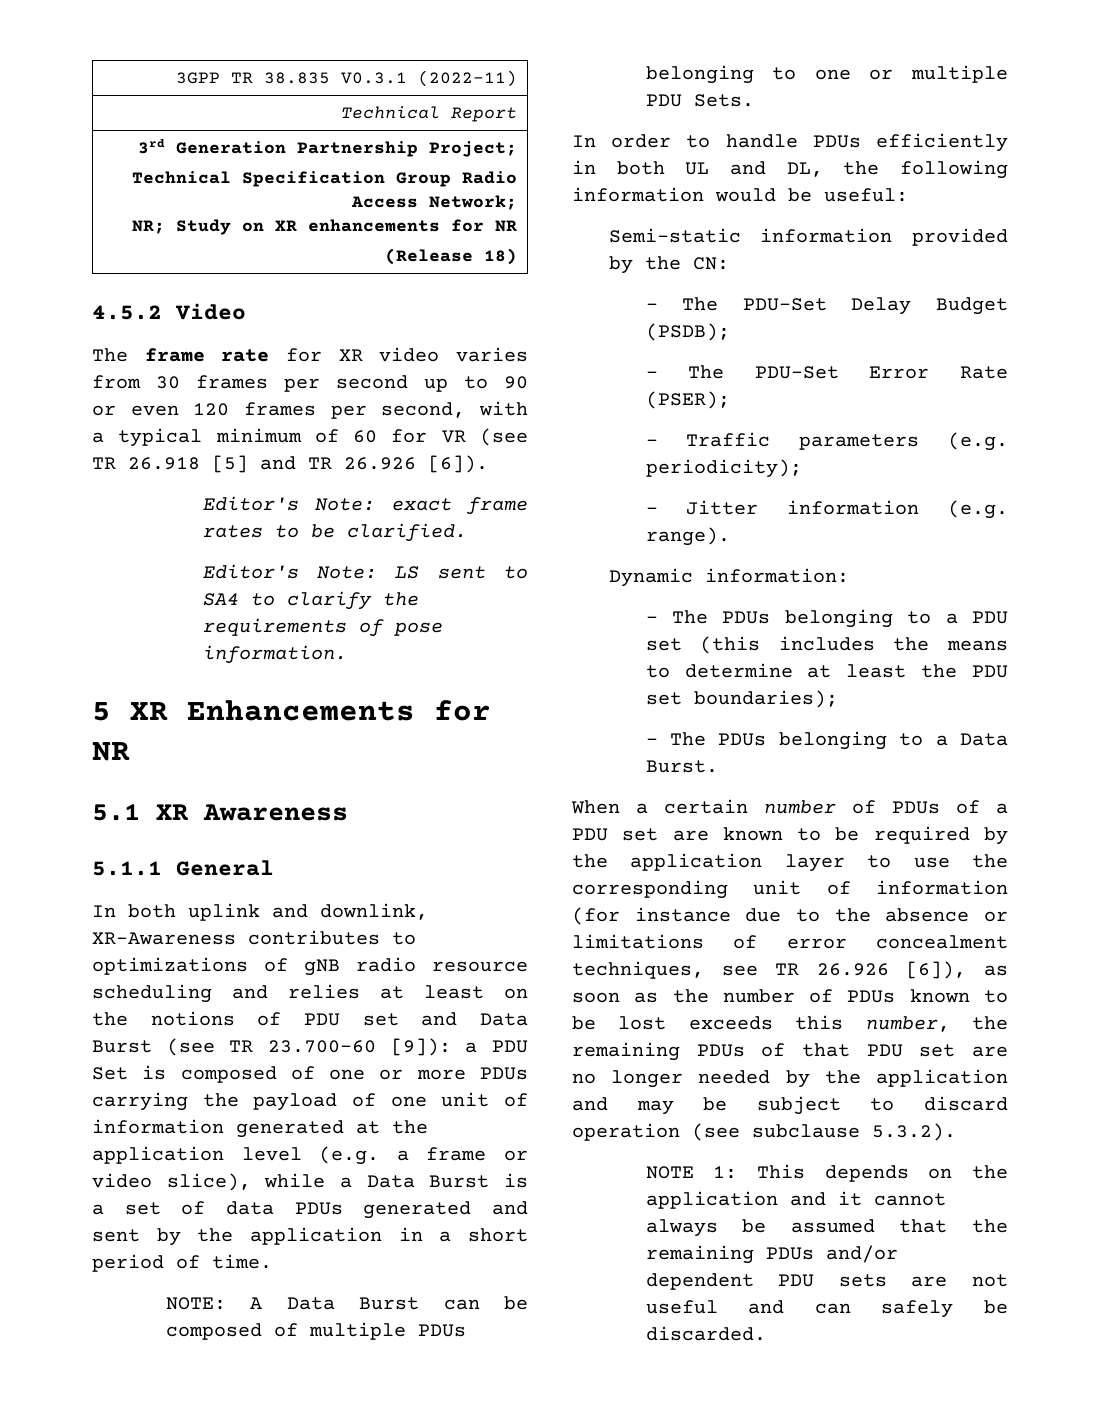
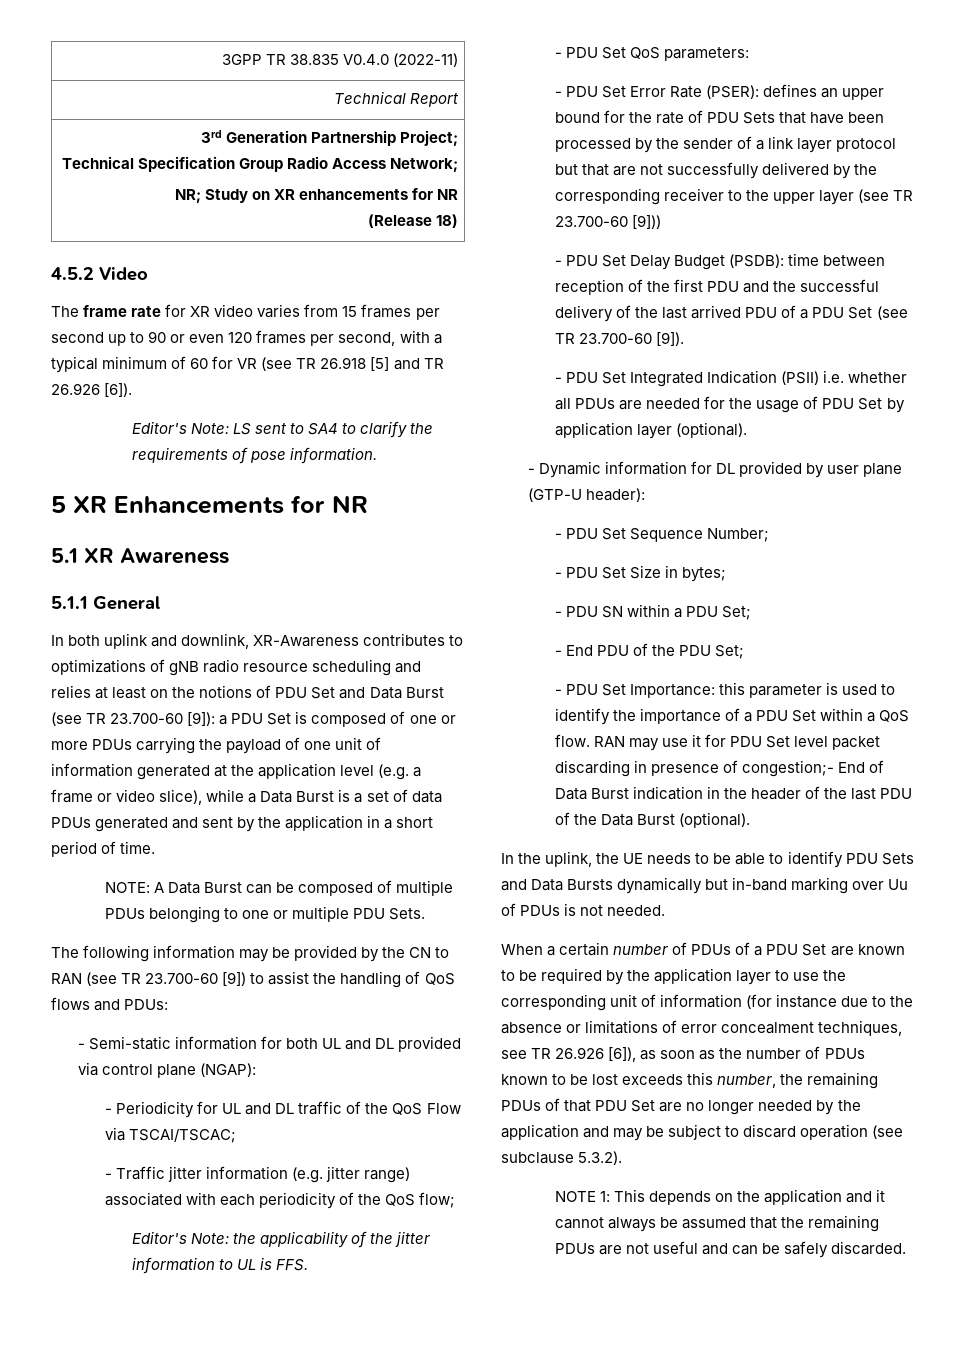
[340,72,407,84] V0.3.1 -> [343,54,390,65] V0.4.0
[156,376,180,389] 30 -> [342,306,358,317] 15
[202,496,528,515] [202,523,467,542] // Editor's Note: exact frame rates to be clarified. -> (133, 390) none
[362,1013,399,1026] set -> [311,687,336,699] Set
[572,133,1008,152] [572,160,1008,179] [572,187,908,202] [608,228,1008,246] [608,256,729,274] [645,297,1008,315] [645,323,730,341] [645,365,1008,379] [645,391,730,409] [645,432,1008,451] [645,459,802,478] [645,500,1008,519] [645,527,730,546] [608,568,849,587] [645,609,1008,628] [645,636,1008,654] [645,663,1008,678] [645,690,838,708] [645,731,1008,750] [645,760,718,773] In order to handle PDUs efficiently in both UL and DL, the following information would be useful: // Semi-static information provided by the CN: // - The PDU-Set Delay Budget (PSDB); // - The PDU-Set Error Rate (PSER); // - Traffic parameters (e.g. periodicity); // - Jitter information (e.g. range). // Dynamic information: // - The PDUs belonging to a PDU set (this includes the means to determine at least the PDU set boundaries); // - The PDUs belonging to a Data Burst. -> [51,945,450,962] [51,971,455,988] [51,997,169,1011] [78,1036,462,1052] [78,1062,257,1078] [105,1101,461,1118] [105,1127,237,1143] [105,1166,411,1183] [105,1192,456,1209] [132,1231,431,1248] [132,1257,309,1274] [555,47,750,61] [555,84,885,100] [555,110,885,124] [555,136,897,153] [555,162,878,179] [555,188,914,205] [555,215,662,229] [555,253,886,270] [555,279,880,295] [555,305,908,322] [555,332,685,346] [555,370,908,387] [555,396,905,413] [555,422,748,439] [528,461,903,478] [528,488,646,502] [555,528,770,542] [555,565,727,582] [555,604,752,620] [555,643,745,659] [555,682,896,698] [555,708,910,725] [555,734,881,751] [555,760,885,777] [555,786,913,800] [555,812,751,828] [501,851,914,868] [501,877,909,894] [501,903,666,916] The following information may be provided by the CN to RAN (see TR 23.700-60 [9]) to assist the handling of QoS flows and PDUs: // - Semi-static information for both UL and DL provided via control plane (NGAP): // - Periodicity for UL and DL traffic of the QoS Flow via TSCAI/TSCAC; // - Traffic jitter information (e.g. jitter range) associated with each periodicity of the QoS flow; // Editor's Note: the applicability of the jitter information to UL is FFS. // - PDU Set QoS parameters: // - PDU Set Error Rate (PSER): defines an upper bound for the rate of PDU Sets that have been processed by the sender of a link layer protocol but that are not successfully delivered by the corresponding receiver to the upper layer (see TR 23.700-60 [9])) // - PDU Set Delay Budget (PSDB): time between reception of the first PDU and the successful delivery of the last arrived PDU of a PDU Set (see TR 23.700-60 [9]). // - PDU Set Integrated Indication (PSII) i.e. whether all PDUs are needed for the usage of PDU Set by application layer (optional). // - Dynamic information for DL provided by user plane (GTP-U header): // - PDU Set Sequence Number; // - PDU Set Size in bytes; // - PDU SN within a PDU Set; // - End PDU of the PDU Set; // - PDU Set Importance: this parameter is used to identify the importance of a PDU Set within a QoS flow. RAN may use it for PDU Set level packet discarding in presence of congestion;- End of Data Burst indication in the header of the last PDU of the Data Burst (optional). // In the uplink, the UE needs to be able to identify PDU Sets and Data Bursts dynamically but in-band marking over Uu of PDUs is not needed.
[622,828,659,841] set -> [802,944,827,956] Set
[919,1044,956,1057] set -> [631,1100,656,1112] Set
[825,1245,898,1263] [645,1273,887,1290] and/or dependent PDU sets -> (596, 1248) none
[881,1300,1008,1318] safely be -> [762,1241,829,1258] be safely

